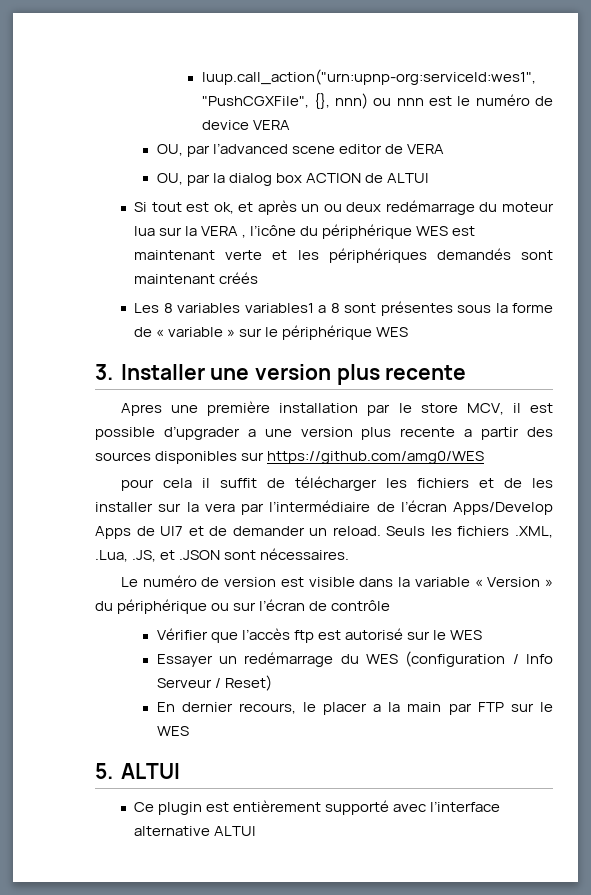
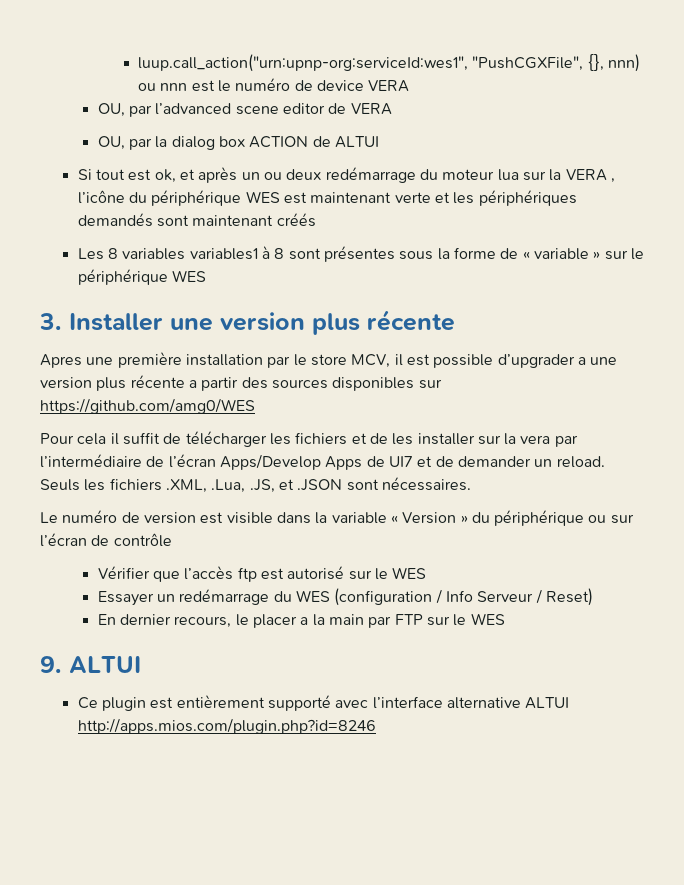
[318,305,327,313] a -> [261,246,270,259] à
[385,365,467,380] recente -> [367,310,455,331] récente
[400,427,456,437] recente -> [130,375,185,388] récente
[121,479,155,491] pour -> [40,433,74,444] Pour
[95,763,113,779] 5. -> [40,656,61,673] 9.
(257, 831) none -> [77,718,376,734] http://apps.mios.com/plugin.php?id=8246

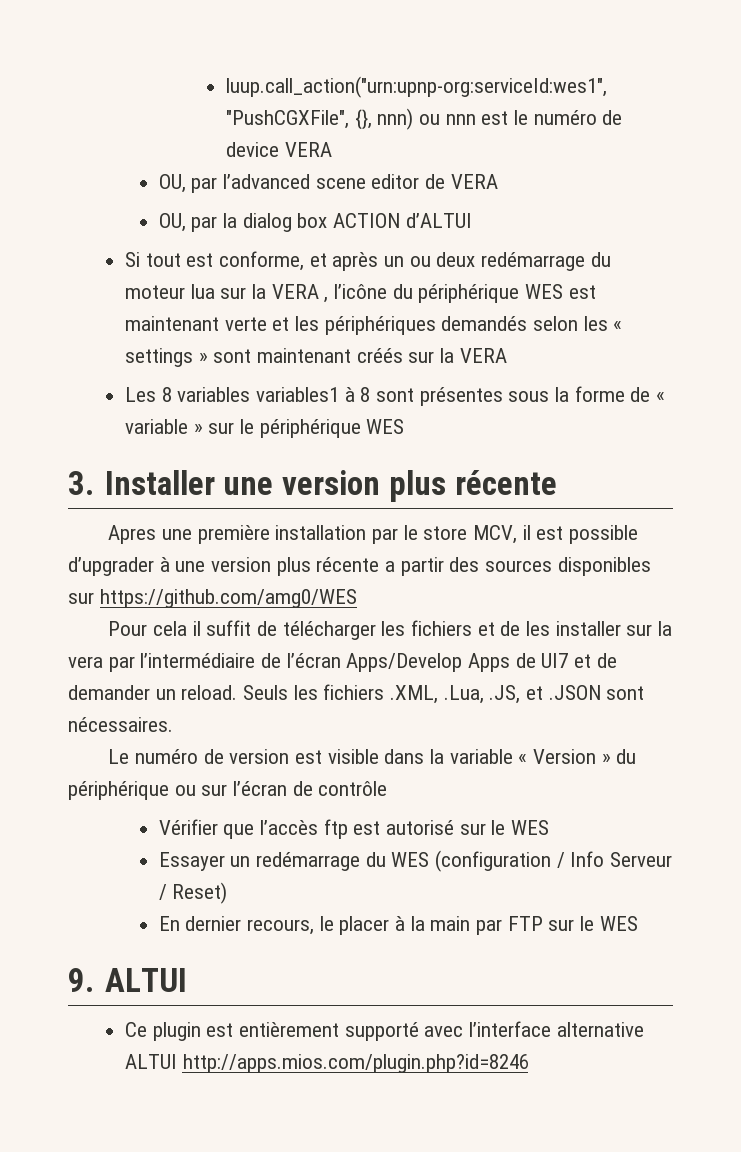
[312,136,380,148] de ALTUI -> [405,213,472,228] d’ALTUI
[154,169,176,183] ok, -> [218,251,304,271] conforme,
(153, 220) none -> [532,316,623,331] [124,348,208,367] selon les « settings »
(316, 220) none -> [408,348,507,363] sur la VERA
[577,357,586,365] a -> [159,557,170,572] à
[300,617,309,625] a -> [394,916,405,931] à

